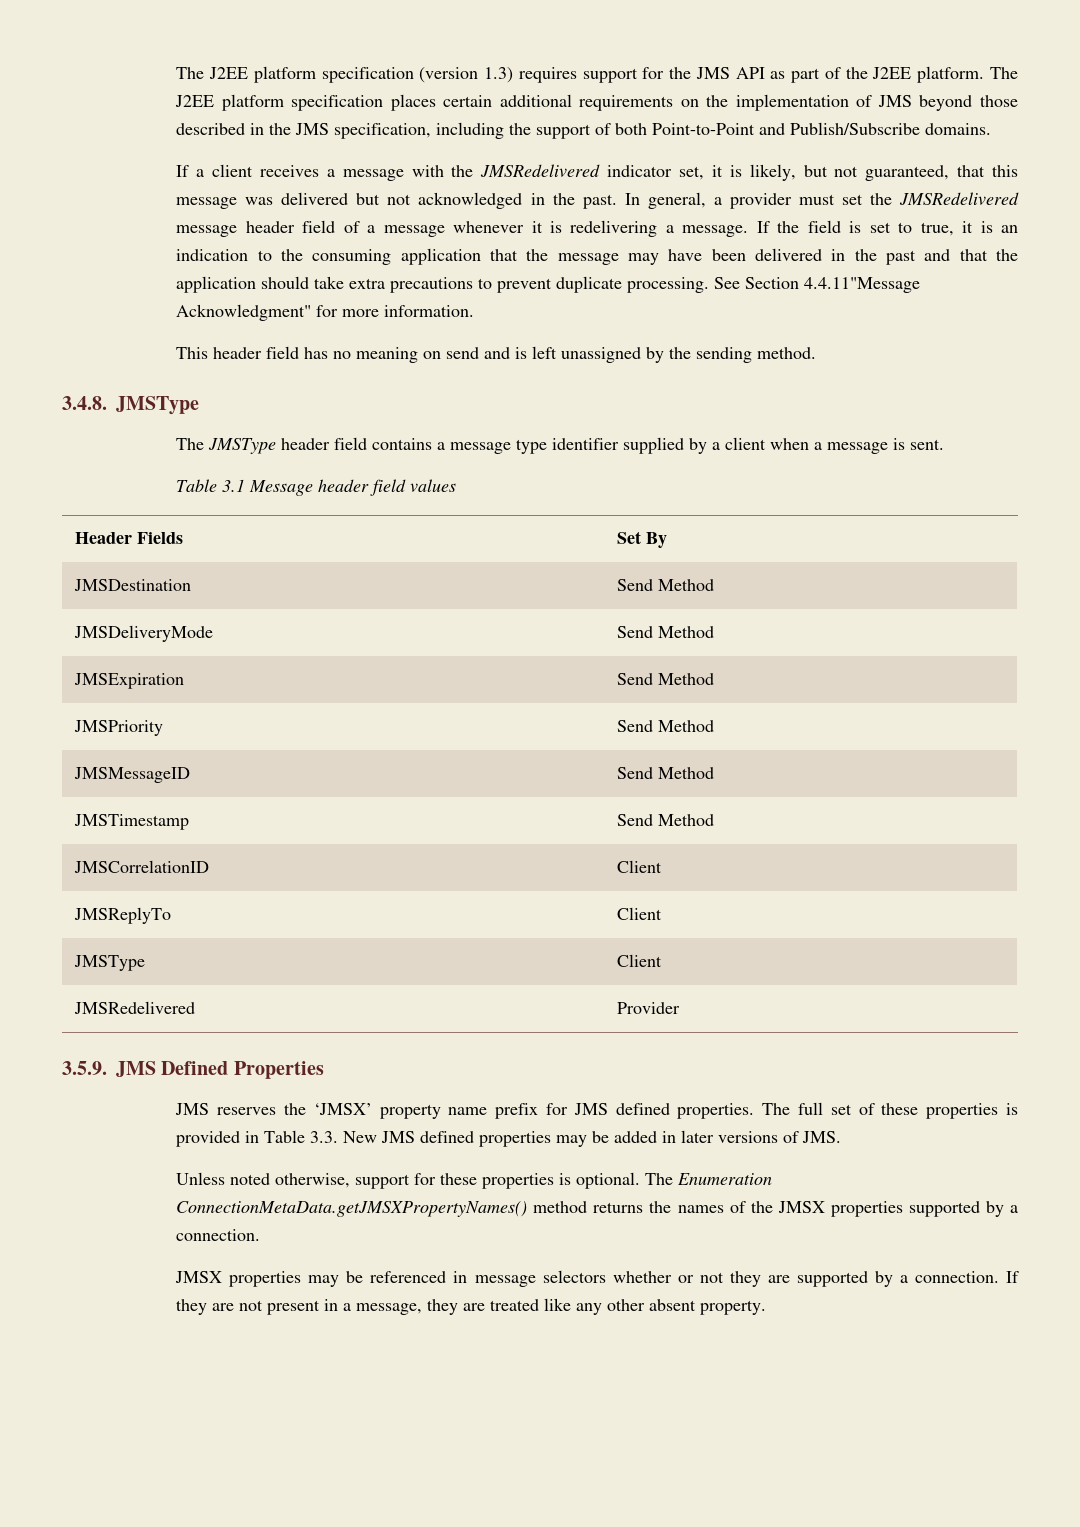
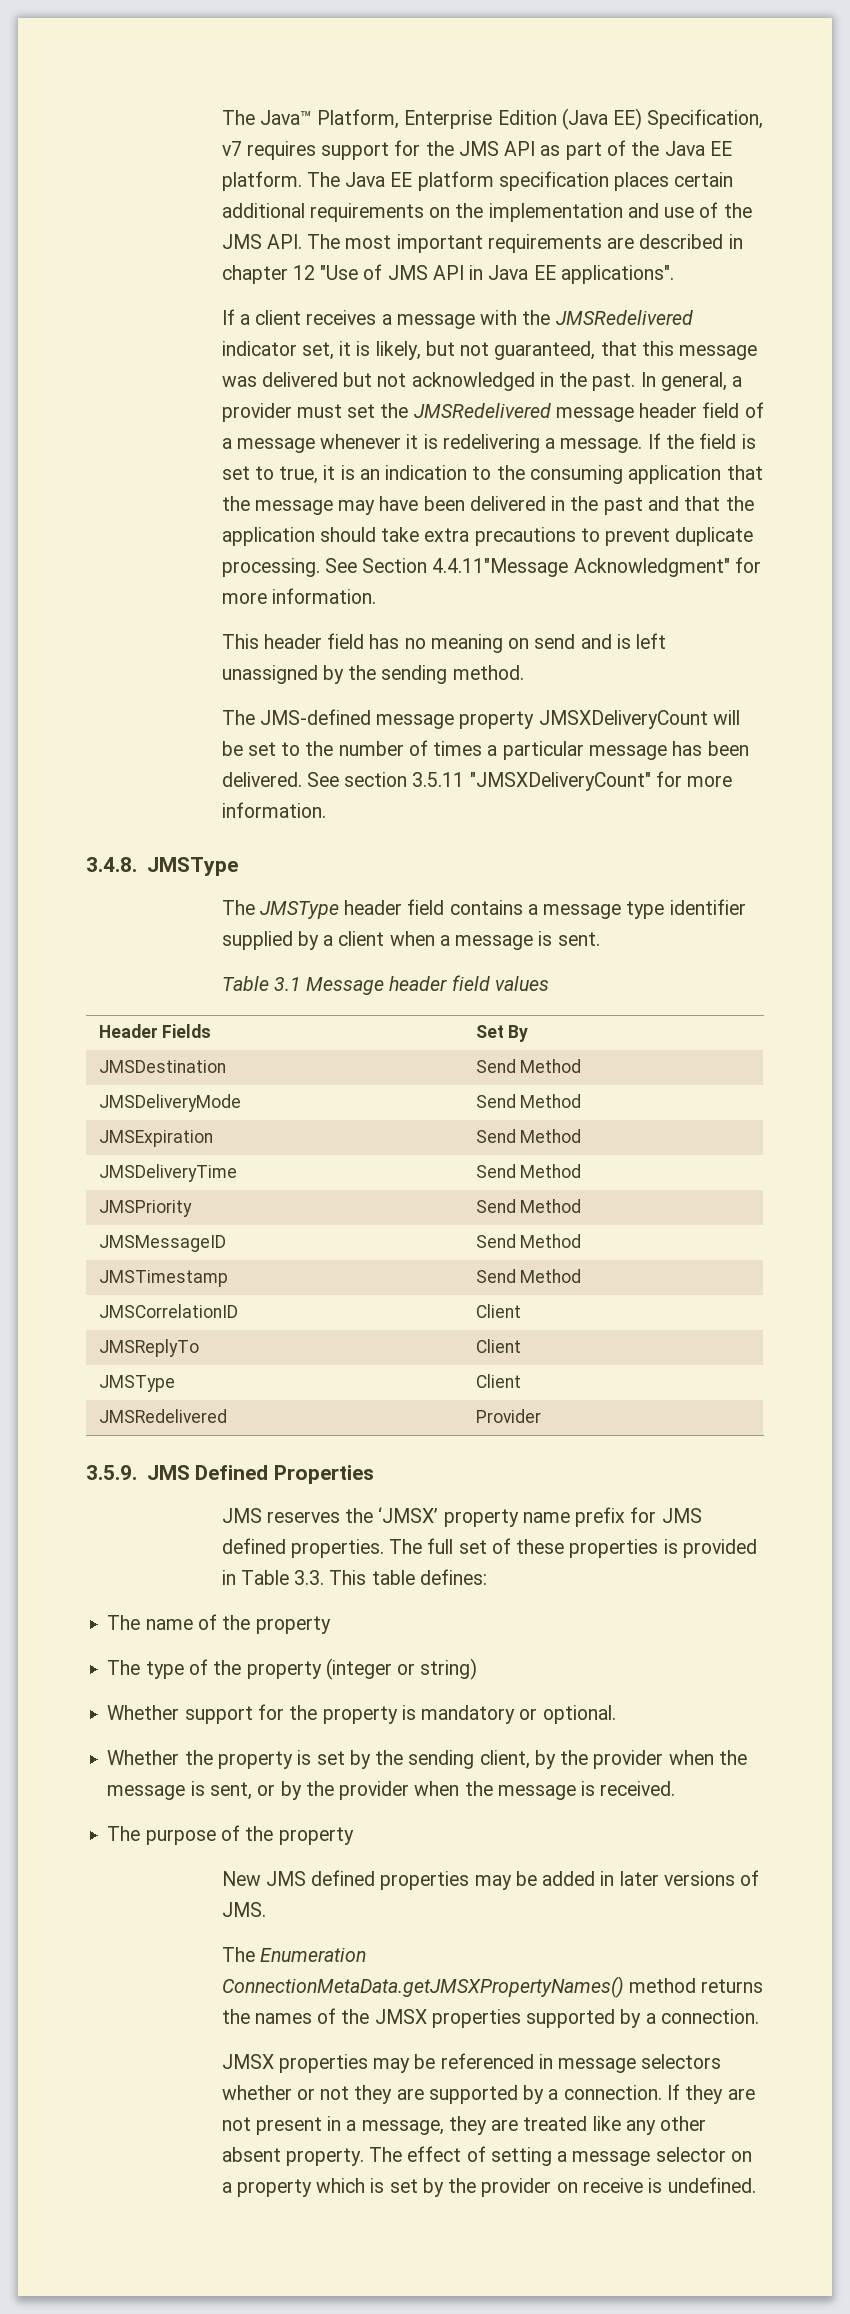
[176,66,514,83] The J2EE platform specification (version 1.3) -> [221,108,764,130] [221,141,242,156] The Java™ Platform, Enterprise Edition (Java EE) Specification, v7
[872,66,1018,83] [175,95,215,107] J2EE platform. The J2EE -> [664,141,732,156] [221,171,413,191] Java EE platform. The Java EE
[856,95,1018,111] [176,122,992,139] of JMS beyond those described in the JMS specification, including the support of both Point-to-Point and Publish/Subscribe domains. -> [627,202,752,218] [221,234,743,253] [221,264,674,284] and use of the JMS API. The most important requirements are described in chapter 12 "Use of JMS API in Java EE applications".
(817, 353) none -> [221,709,740,729] [221,740,749,760] [221,771,733,791] [221,802,326,818] // The JMS-defined message property JMSXDeliveryCount will be set to the number of times a particular message has been delivered. See section 3.5.11 "JMSXDeliveryCount" for more information.
(715, 679) none -> [98,1164,237,1182] [475,1164,582,1178] // JMSDeliveryTime | Send Method
(339, 1137) none -> [329,1569,487,1585] [107,1614,331,1634] [107,1658,478,1680] [107,1704,616,1724] [107,1750,747,1769] [107,1781,676,1800] [107,1825,354,1845] This table defines: // The name of the property // The type of the property (integer or string) // Whether support for the property is mandatory or optional. // Whether the property is set by the sending client, by the provider when the message is sent, or by the provider when the message is received. // The purpose of the property //
[176,1172,641,1189] Unless noted otherwise, support for these properties is optional. -> (266, 1909) none
(767, 1307) none -> [369,2146,752,2166] [221,2177,756,2197] The effect of setting a message selector on a property which is set by the provider on receive is undefined.

